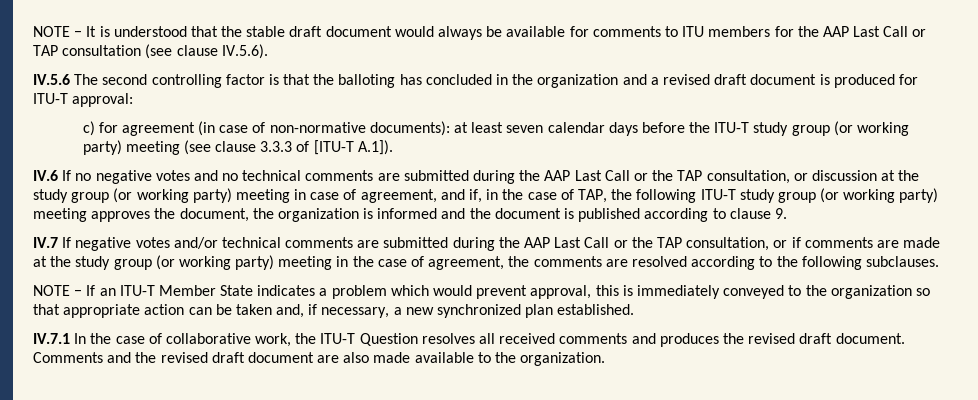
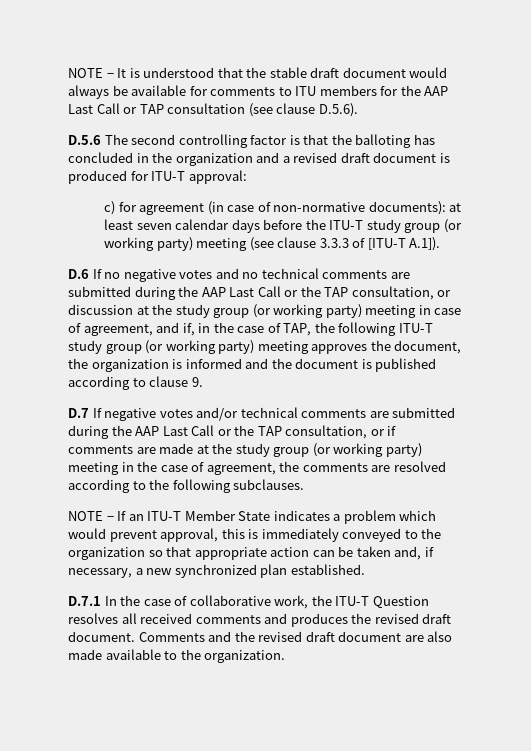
[221,44,268,59] [33,74,70,85] IV.5.6). // IV.5.6 -> [318,103,358,117] [68,135,101,145] D.5.6). // D.5.6
[33,170,58,181] IV.6 -> [68,269,89,279] D.6
[33,237,58,248] IV.7 -> [68,408,89,418] D.7
[33,333,70,344] IV.7.1 -> [68,596,101,606] D.7.1

